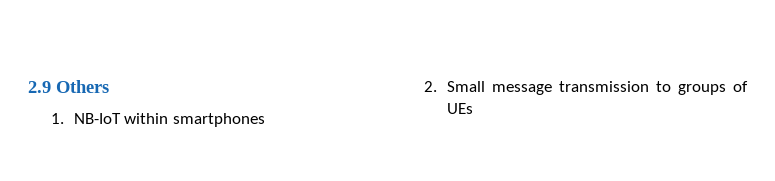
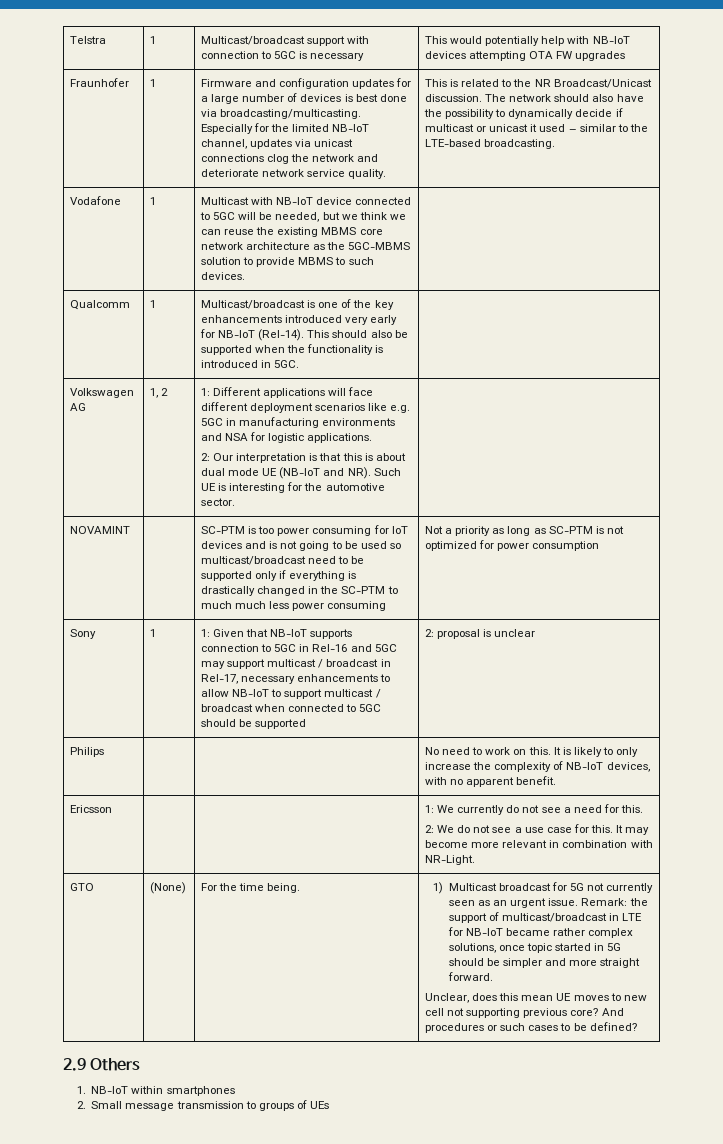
(28, 87) none -> [70,36,107,44] [150,36,157,44] [201,36,370,46] [201,51,365,61] [425,36,630,46] [425,51,626,61] [70,78,130,87] [150,79,157,87] [201,78,412,89] [201,93,407,104] [201,109,362,119] [201,123,370,134] [201,139,354,149] [201,154,379,164] [201,169,387,179] [425,79,652,88] [425,94,644,102] [424,108,623,119] [425,124,648,132] [425,139,556,149] [70,196,122,205] [150,197,157,205] [201,197,412,205] [200,212,406,222] [201,227,383,237] [201,242,411,250] [201,257,374,267] [201,272,246,280] [70,300,131,310] [150,300,157,308] [201,299,394,310] [201,315,398,325] [200,329,408,341] [201,344,384,355] [201,360,300,368] [70,388,135,398] [70,403,87,411] [150,388,169,398] [201,387,374,398] [201,402,411,413] [201,417,396,428] [201,432,373,443] [201,453,406,463] [201,467,401,479] [201,482,385,493] [201,498,236,506] [70,526,131,534] [201,525,408,536] [201,541,401,551] [201,556,365,565] [201,570,357,581] [201,586,398,596] [201,601,387,611] [425,526,624,536] [425,540,600,551] [70,629,97,639] [150,629,157,637] [201,629,353,639] [201,644,397,652] [201,659,391,669] [201,674,391,684] [201,689,381,699] [201,704,382,712] [201,719,307,729] [425,629,536,639] [70,747,105,757] [425,747,639,757] [425,761,650,772] [425,776,557,787] [70,805,113,813] [425,804,643,815] [425,824,650,835] [425,840,653,848] [425,855,476,865] [70,883,95,891] [150,882,187,894] [201,883,301,893] [433,882,654,894] [448,898,648,908] [448,912,643,923] [447,927,634,938] [448,943,622,953] [448,958,641,968] [447,972,493,981] [425,993,647,1003] [425,1008,624,1018] [425,1022,637,1033] Telstra | 1 | Multicast/broadcast support with connection to 5GC is necessary | This would potentially help with NB-IoT devices attempting OTA FW upgrades // Fraunhofer | 1 | Firmware and configuration updates for a large number of devices is best done via broadcasting/multicasting. Especially for the limited NB-IoT channel, updates via unicast connections clog the network and deteriorate network service quality. | This is related to the NR Broadcast/Unicast discussion. The network should also have the possibility to dynamically decide if multicast or unicast it used – similar to the LTE-based broadcasting. // Vodafone | 1 | Multicast with NB-IoT device connected to 5GC will be needed, but we think we can reuse the existing MBMS core network architecture as the 5GC-MBMS solution to provide MBMS to such devices. | // Qualcomm | 1 | Multicast/broadcast is one of the key enhancements introduced very early for NB-IoT (Rel-14). This should also be supported when the functionality is introduced in 5GC. | // Volkswagen AG | 1, 2 | 1: Different applications will face different deployment scenarios like e.g. 5GC in manufacturing environments and NSA for logistic applications. // 2: Our interpretation is that this is about dual mode UE (NB-IoT and NR). Such UE is interesting for the automotive sector. | // NOVAMINT | | SC-PTM is too power consuming for IoT devices and is not going to be used so multicast/broadcast need to be supported only if everything is drastically changed in the SC-PTM to much much less power consuming | Not a priority as long as SC-PTM is not optimized for power consumption // Sony | 1 | 1: Given that NB-IoT supports connection to 5GC in Rel-16 and 5GC may support multicast / broadcast in Rel-17, necessary enhancements to allow NB-IoT to support multicast / broadcast when connected to 5GC should be supported | 2: proposal is unclear // Philips | | | No need to work on this. It is likely to only increase the complexity of NB-IoT devices, with no apparent benefit. // Ericsson | | | 1: We currently do not see a need for this. // 2: We do not see a use case for this. It may become more relevant in combination with NR-Light. // GTO | (None) | For the time being. | 1) Multicast broadcast for 5G not currently seen as an urgent issue. Remark: the support of multicast/broadcast in LTE for NB-IoT became rather complex solutions, once topic started in 5G should be simpler and more straight forward. // Unclear, does this mean UE moves to new cell not supporting previous core? And procedures or such cases to be defined? //

